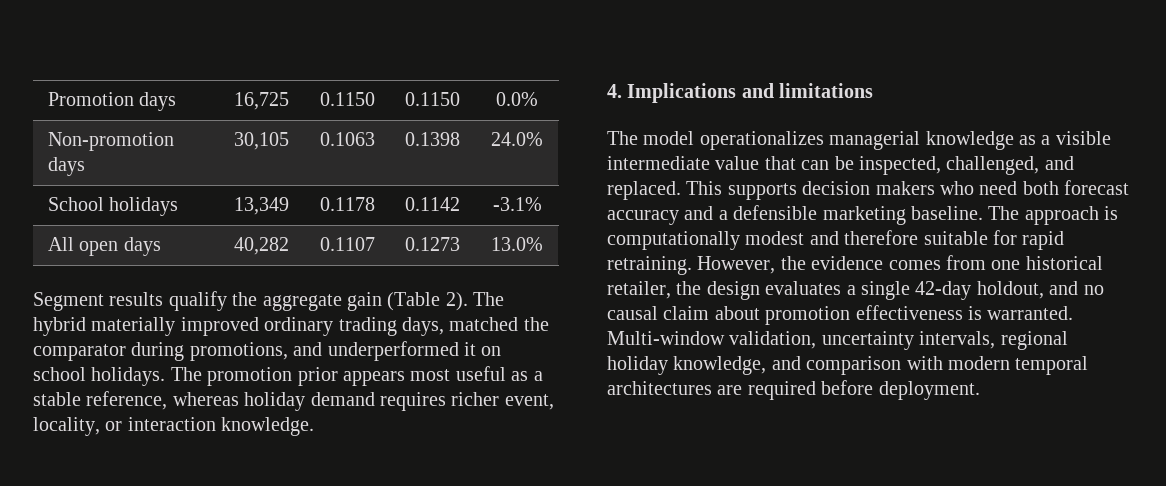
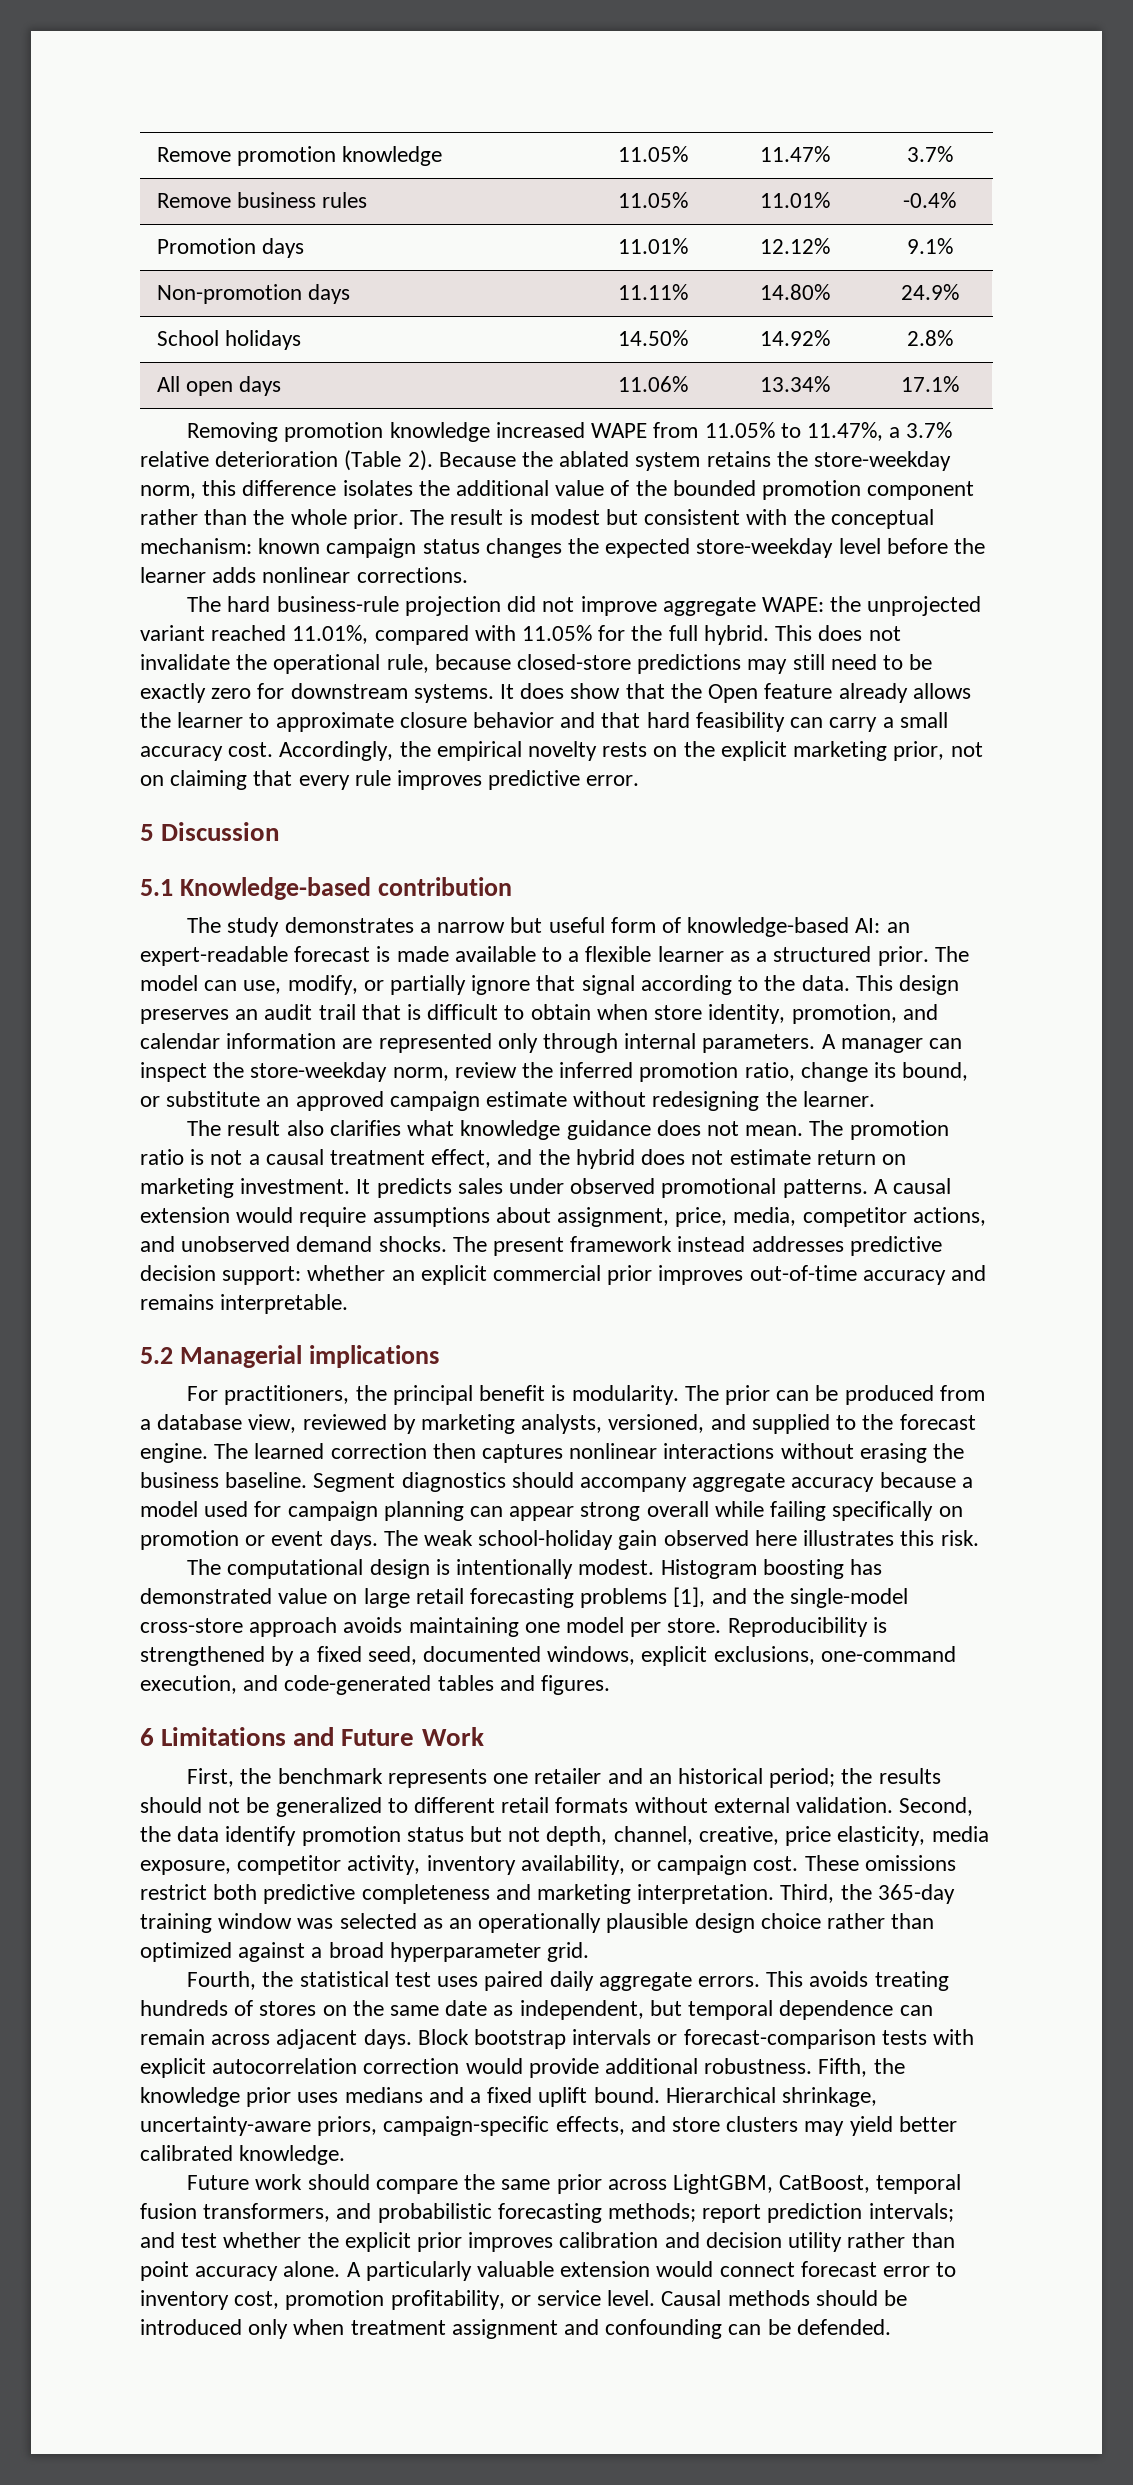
[47,92,177,111] [234,92,289,110] [319,92,375,106] [405,92,460,106] [496,92,538,106] [47,132,174,151] [47,157,85,176] [234,132,289,150] [319,132,375,146] [405,132,460,146] [491,132,543,146] [47,197,179,216] [234,197,289,215] [319,197,375,211] [405,197,460,211] [492,197,542,211] [47,237,161,256] [234,237,289,255] [319,237,375,251] [405,237,460,251] [491,237,543,251] [33,291,505,311] [33,317,549,336] [33,341,502,361] [33,366,543,386] [33,391,554,411] [33,417,315,436] [607,83,874,103] [607,131,1111,150] [607,156,1074,175] [607,180,1130,200] [607,205,1119,225] [607,230,1065,250] [607,255,1103,275] [607,281,1104,300] [607,305,1074,325] [607,331,1068,350] [607,356,1089,375] [607,380,980,400] Promotion days | 16,725 | 0.1150 | 0.1150 | 0.0% // Non-promotion days | 30,105 | 0.1063 | 0.1398 | 24.0% // School holidays | 13,349 | 0.1178 | 0.1142 | -3.1% // All open days | 40,282 | 0.1107 | 0.1273 | 13.0% // Segment results qualify the aggregate gain (Table 2). The hybrid materially improved ordinary trading days, matched the comparator during promotions, and underperformed it on school holidays. The promotion prior appears most useful as a stable reference, whereas holiday demand requires richer event, locality, or interaction knowledge. // 4. Implications and limitations // The model operationalizes managerial knowledge as a visible intermediate value that can be inspected, challenged, and replaced. This supports decision makers who need both forecast accuracy and a defensible marketing baseline. The approach is computationally modest and therefore suitable for rapid retraining. However, the evidence comes from one historical retailer, the design evaluates a single 42-day holdout, and no causal claim about promotion effectiveness is warranted. Multi-window validation, uncertainty intervals, regional holiday knowledge, and comparison with modern temporal architectures are required before deployment. -> [156,146,443,166] [617,146,688,162] [760,146,830,162] [906,146,953,162] [156,192,368,208] [617,192,688,208] [760,192,830,208] [903,192,956,208] [156,238,304,258] [617,238,688,254] [760,238,830,254] [906,238,953,254] [156,284,350,304] [617,284,688,300] [760,284,830,300] [900,284,959,300] [156,330,301,350] [617,330,688,346] [760,330,830,346] [906,330,953,346] [156,376,282,396] [617,376,688,392] [760,376,830,392] [900,376,959,392] [187,422,953,442] [140,450,952,471] [140,480,975,500] [140,509,934,529] [140,538,986,558] [140,567,468,583] [187,596,982,616] [140,625,901,645] [140,654,933,674] [140,683,971,703] [140,712,948,732] [140,741,983,761] [140,770,640,790] [140,822,280,841] [140,877,512,900] [187,917,910,937] [140,946,969,966] [140,975,959,995] [140,1004,938,1024] [140,1033,963,1053] [140,1062,969,1082] [140,1091,875,1111] [187,1120,949,1140] [140,1149,906,1169] [140,1178,952,1198] [140,1207,986,1227] [140,1236,942,1256] [140,1265,987,1285] [140,1294,349,1314] [140,1345,439,1368] [187,1385,985,1405] [140,1414,976,1434] [140,1443,965,1463] [140,1472,973,1492] [140,1501,963,1521] [140,1530,979,1550] [187,1559,882,1579] [140,1587,909,1608] [140,1617,887,1637] [140,1646,956,1666] [140,1675,611,1695] [140,1727,484,1746] [187,1768,941,1788] [140,1797,974,1817] [140,1826,989,1846] [140,1855,956,1875] [140,1884,955,1904] [140,1913,935,1933] [140,1942,590,1962] [187,1971,949,1991] [140,2000,933,2020] [140,2029,975,2049] [140,2058,905,2078] [140,2087,878,2107] [140,2116,957,2136] [140,2145,346,2165] [187,2174,962,2194] [140,2203,954,2223] [140,2232,955,2252] [140,2261,957,2281] [140,2290,908,2310] [140,2319,891,2339] Remove promotion knowledge | 11.05% | 11.47% | 3.7% // Remove business rules | 11.05% | 11.01% | -0.4% // Promotion days | 11.01% | 12.12% | 9.1% // Non-promotion days | 11.11% | 14.80% | 24.9% // School holidays | 14.50% | 14.92% | 2.8% // All open days | 11.06% | 13.34% | 17.1% // Removing promotion knowledge increased WAPE from 11.05% to 11.47%, a 3.7% relative deterioration (Table 2). Because the ablated system retains the store-weekday norm, this difference isolates the additional value of the bounded promotion component rather than the whole prior. The result is modest but consistent with the conceptual mechanism: known campaign status changes the expected store-weekday level before the learner adds nonlinear corrections. // The hard business-rule projection did not improve aggregate WAPE: the unprojected variant reached 11.01%, compared with 11.05% for the full hybrid. This does not invalidate the operational rule, because closed-store predictions may still need to be exactly zero for downstream systems. It does show that the Open feature already allows the learner to approximate closure behavior and that hard feasibility can carry a small accuracy cost. Accordingly, the empirical novelty rests on the explicit marketing prior, not on claiming that every rule improves predictive error. // 5 Discussion // 5.1 Knowledge-based contribution // The study demonstrates a narrow but useful form of knowledge-based AI: an expert-readable forecast is made available to a flexible learner as a structured prior. The model can use, modify, or partially ignore that signal according to the data. This design preserves an audit trail that is difficult to obtain when store identity, promotion, and calendar information are represented only through internal parameters. A manager can inspect the store-weekday norm, review the inferred promotion ratio, change its bound, or substitute an approved campaign estimate without redesigning the learner. // The result also clarifies what knowledge guidance does not mean. The promotion ratio is not a causal treatment effect, and the hybrid does not estimate return on marketing investment. It predicts sales under observed promotional patterns. A causal extension would require assumptions about assignment, price, media, competitor actions, and unobserved demand shocks. The present framework instead addresses predictive decision support: whether an explicit commercial prior improves out-of-time accuracy and remains interpretable. // 5.2 Managerial implications // For practitioners, the principal benefit is modularity. The prior can be produced from a database view, reviewed by marketing analysts, versioned, and supplied to the forecast engine. The learned correction then captures nonlinear interactions without erasing the business baseline. Segment diagnostics should accompany aggregate accuracy because a model used for campaign planning can appear strong overall while failing specifically on promotion or event days. The weak school-holiday gain observed here illustrates this risk. // The computational design is intentionally modest. Histogram boosting has demonstrated value on large retail forecasting problems [1], and the single-model cross-store approach avoids maintaining one model per store. Reproducibility is strengthened by a fixed seed, documented windows, explicit exclusions, one-command execution, and code-generated tables and figures. // 6 Limitations and Future Work // First, the benchmark represents one retailer and an historical period; the results should not be generalized to different retail formats without external validation. Second, the data identify promotion status but not depth, channel, creative, price elasticity, media exposure, competitor activity, inventory availability, or campaign cost. These omissions restrict both predictive completeness and marketing interpretation. Third, the 365-day training window was selected as an operationally plausible design choice rather than optimized against a broad hyperparameter grid. // Fourth, the statistical test uses paired daily aggregate errors. This avoids treating hundreds of stores on the same date as independent, but temporal dependence can remain across adjacent days. Block bootstrap intervals or forecast-comparison tests with explicit autocorrelation correction would provide additional robustness. Fifth, the knowledge prior uses medians and a fixed uplift bound. Hierarchical shrinkage, uncertainty-aware priors, campaign-specific effects, and store clusters may yield better calibrated knowledge. // Future work should compare the same prior across LightGBM, CatBoost, temporal fusion transformers, and probabilistic forecasting methods; report prediction intervals; and test whether the explicit prior improves calibration and decision utility rather than point accuracy alone. A particularly valuable extension would connect forecast error to inventory cost, promotion profitability, or service level. Causal methods should be introduced only when treatment assignment and confounding can be defended.

